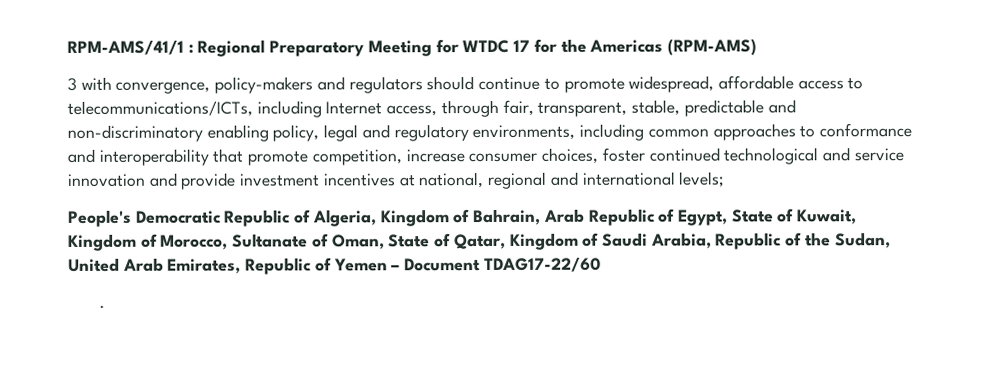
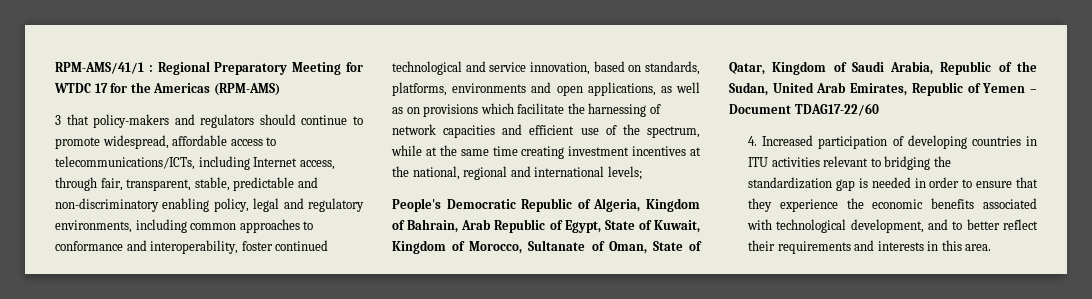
[80,76,211,94] with convergence, -> [66,114,89,125] that
[98,147,599,166] interoperability that promote competition, increase consumer choices, -> [150,240,239,254] interoperability,
[67,172,236,190] innovation and provide -> [530,61,700,75] [392,82,700,96] [392,103,661,117] [392,124,700,138] [391,145,565,159] innovation, based on standards, platforms, environments and open applications, as well as on provisions which facilitate the harnessing of network capacities and efficient use of the spectrum, while at the same time creating
(415, 180) none -> [392,166,409,177] the
[98,304,105,309] . -> [748,135,1037,149] [748,156,951,170] [748,177,1038,191] [748,198,1037,212] [747,219,1038,233] [748,240,992,254] 4. Increased participation of developing countries in ITU activities relevant to bridging the standardization gap is needed in order to ensure that they experience the economic benefits associated with technological development, and to better reflect their requirements and interests in this area.

